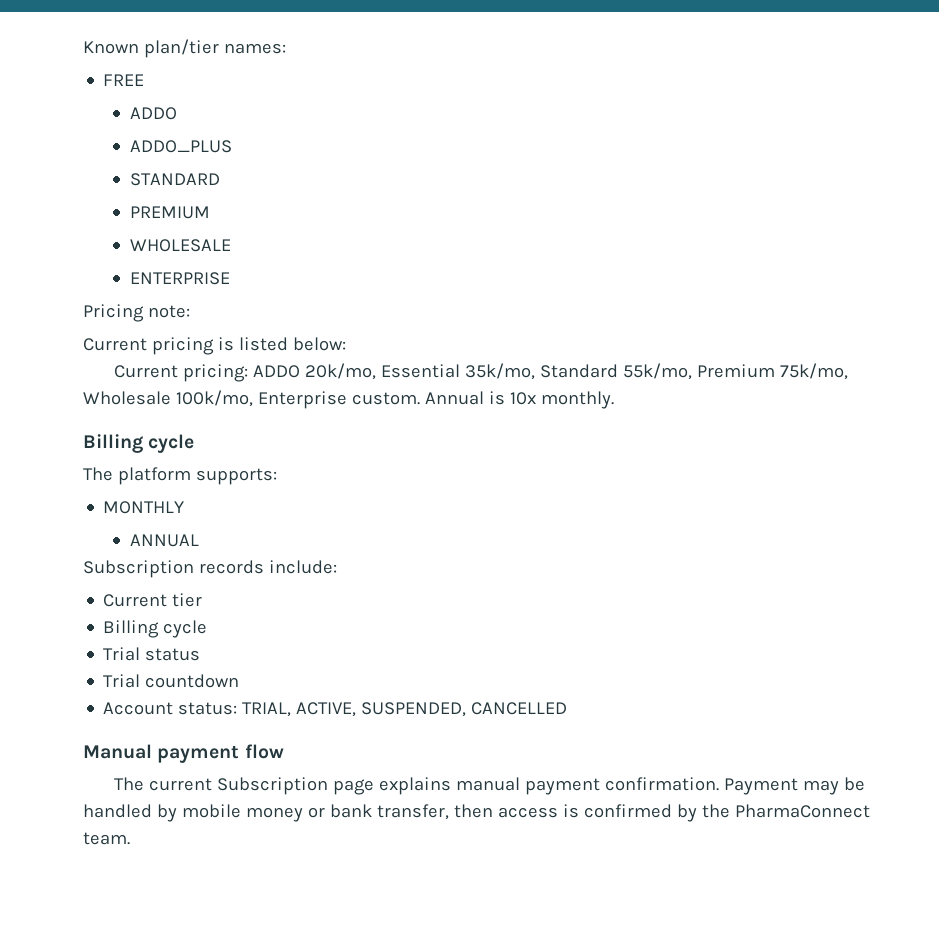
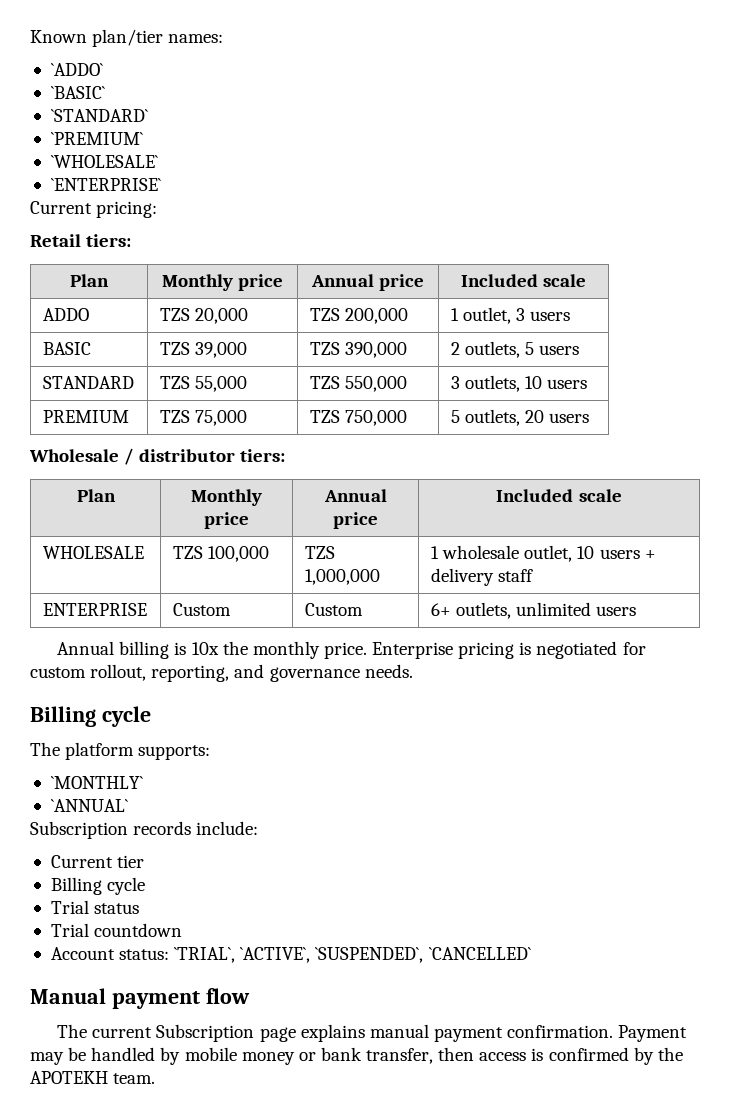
[103,74,145,86] [129,107,177,120] [129,140,232,153] [129,173,220,186] [129,206,210,219] [129,239,231,252] [129,272,230,285] [83,304,190,322] [83,337,346,355] [113,363,848,382] [83,390,614,409] FREE // ADDO // ADDO_PLUS // STANDARD // PREMIUM // WHOLESALE // ENTERPRISE // Pricing note: // Current pricing is listed below: // Current pricing: ADDO 20k/mo, Essential 35k/mo, Standard 55k/mo, Premium 75k/mo, Wholesale 100k/mo, Enterprise custom. Annual is 10x monthly. -> [50,63,103,76] [50,86,105,99] [50,109,148,122] [50,132,143,145] [50,155,158,168] [50,178,161,191] [30,201,158,218] [30,234,132,247] [70,274,109,287] [161,274,284,291] [310,274,425,291] [460,274,587,287] [42,308,89,321] [159,308,249,324] [309,308,409,324] [450,307,571,324] [42,342,91,355] [159,342,248,358] [309,342,408,358] [450,341,580,358] [42,376,134,389] [159,376,248,392] [309,376,408,392] [450,375,588,392] [42,410,129,423] [159,410,248,426] [309,410,408,426] [450,409,590,426] [29,448,286,465] [76,489,116,502] [191,489,262,506] [204,512,249,529] [323,489,387,502] [333,512,378,529] [496,489,622,502] [42,546,144,559] [172,546,270,562] [304,546,335,559] [304,569,380,585] [430,545,656,562] [430,568,534,586] [42,603,147,616] [172,603,231,616] [304,603,363,616] [430,602,637,619] [57,641,646,659] [30,664,413,682] `ADDO` // `BASIC` // `STANDARD` // `PREMIUM` // `WHOLESALE` // `ENTERPRISE` // Current pricing: // Retail tiers: // Plan | Monthly price | Annual price | Included scale // ADDO | TZS 20,000 | TZS 200,000 | 1 outlet, 3 users // BASIC | TZS 39,000 | TZS 390,000 | 2 outlets, 5 users // STANDARD | TZS 55,000 | TZS 550,000 | 3 outlets, 10 users // PREMIUM | TZS 75,000 | TZS 750,000 | 5 outlets, 20 users // Wholesale / distributor tiers: // Plan | Monthly price | Annual price | Included scale // WHOLESALE | TZS 100,000 | TZS 1,000,000 | 1 wholesale outlet, 10 users + delivery staff // ENTERPRISE | Custom | Custom | 6+ outlets, unlimited users // Annual billing is 10x the monthly price. Enterprise pricing is negotiated for custom rollout, reporting, and governance needs.
[103,501,185,514] [129,534,199,547] MONTHLY // ANNUAL -> [50,776,143,789] [50,799,128,812] `MONTHLY` // `ANNUAL`
[242,702,568,717] TRIAL, ACTIVE, SUSPENDED, CANCELLED -> [174,947,531,963] `TRIAL`, `ACTIVE`, `SUSPENDED`, `CANCELLED`
[734,804,870,818] PharmaConnect -> [30,1071,108,1084] APOTEKH

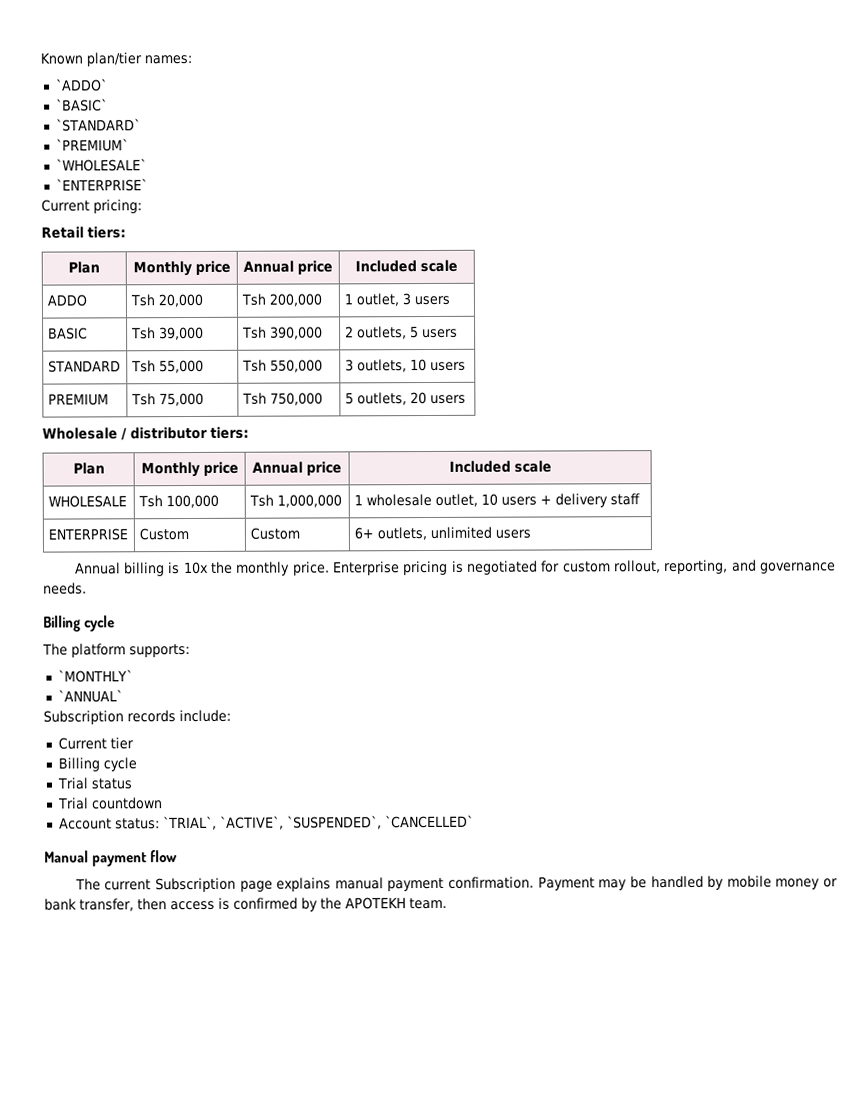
[159,308,190,321] TZS -> [129,294,155,307] Tsh
[309,308,340,321] TZS -> [240,293,266,306] Tsh
[159,342,190,355] TZS -> [130,327,156,340] Tsh
[309,342,340,355] TZS -> [241,326,267,339] Tsh
[159,376,190,389] TZS -> [130,360,156,373] Tsh
[309,376,340,389] TZS -> [241,359,267,372] Tsh
[159,410,190,423] TZS -> [130,393,156,406] Tsh
[309,410,340,423] TZS -> [241,392,267,405] Tsh
[172,546,203,559] TZS -> [137,495,163,508] Tsh
[304,546,335,559] TZS -> [248,494,274,507] Tsh

